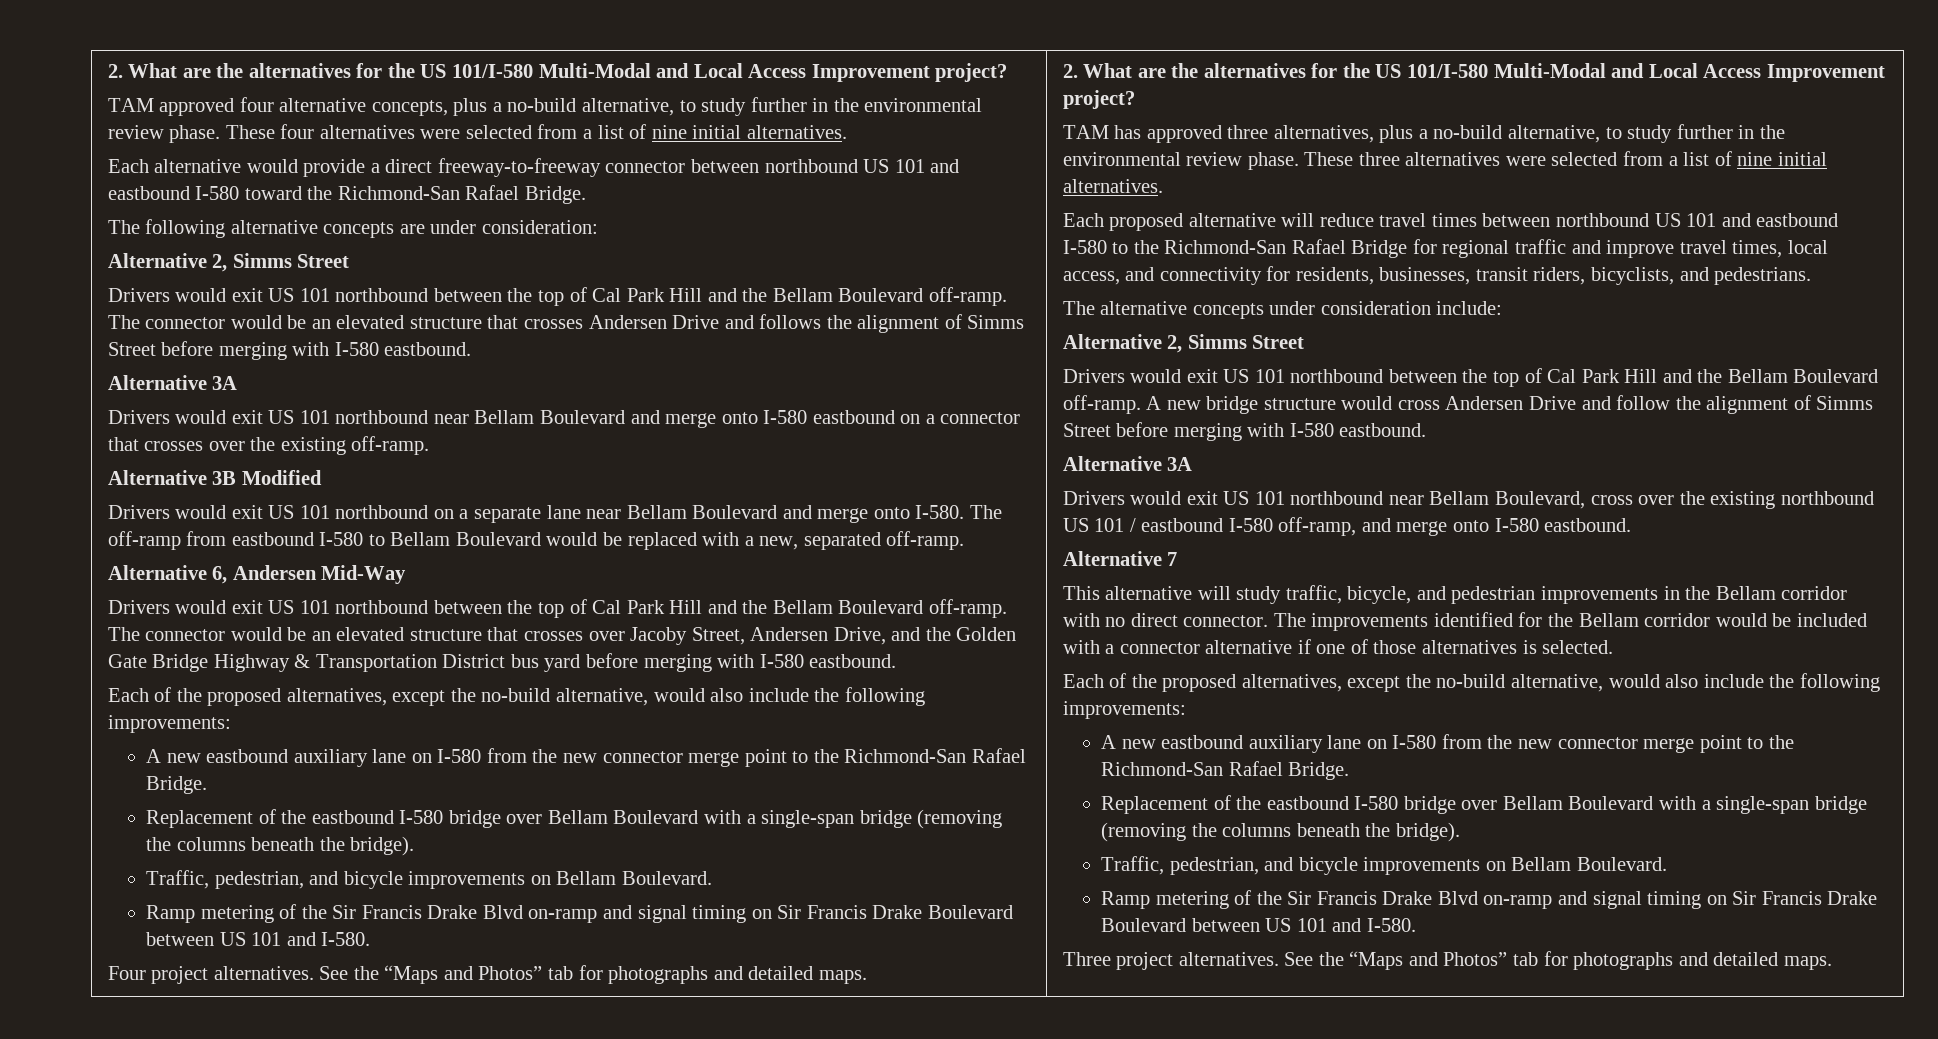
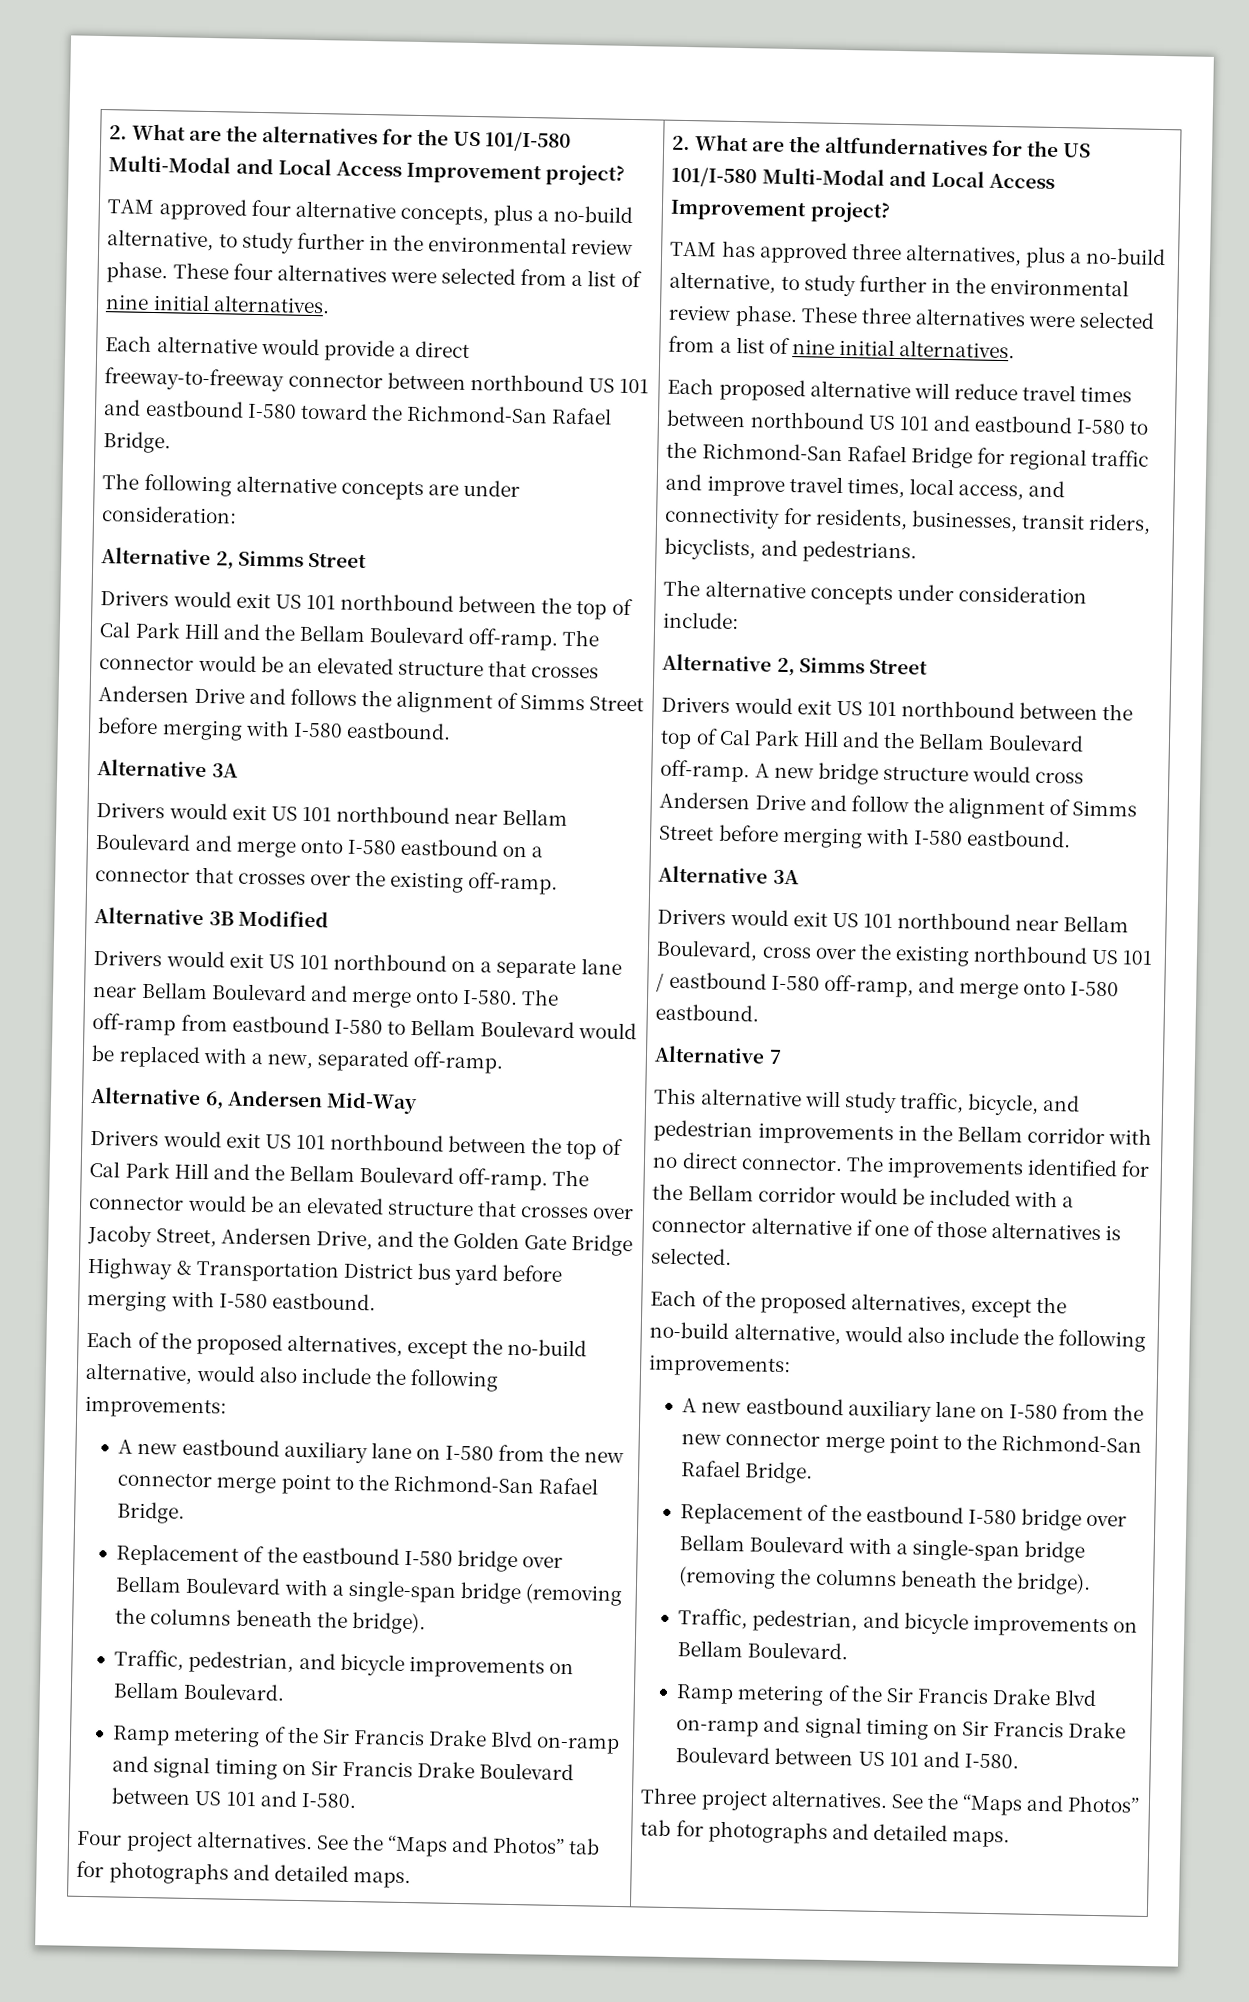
[1203,63,1306,78] alternatives -> [824,136,988,156] altfundernatives

